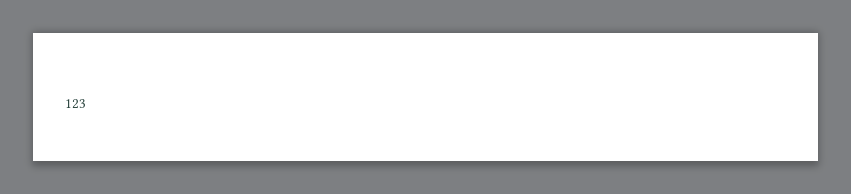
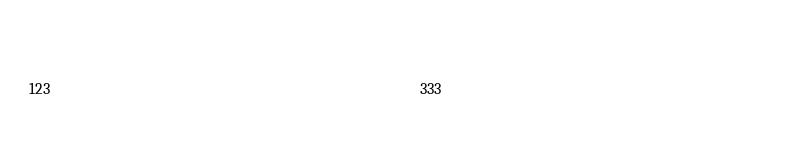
(86, 104) none -> [420,83,441,94] // 333

